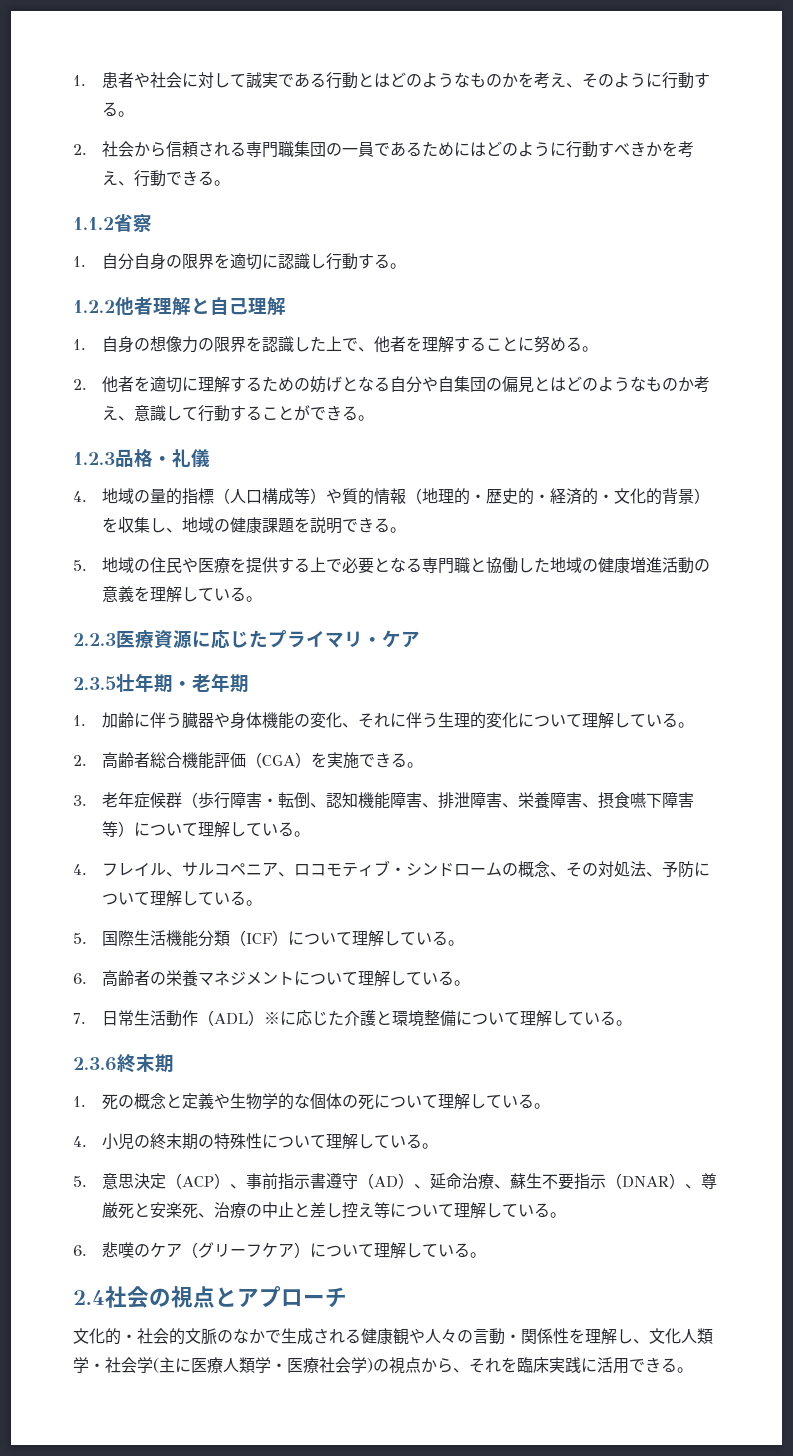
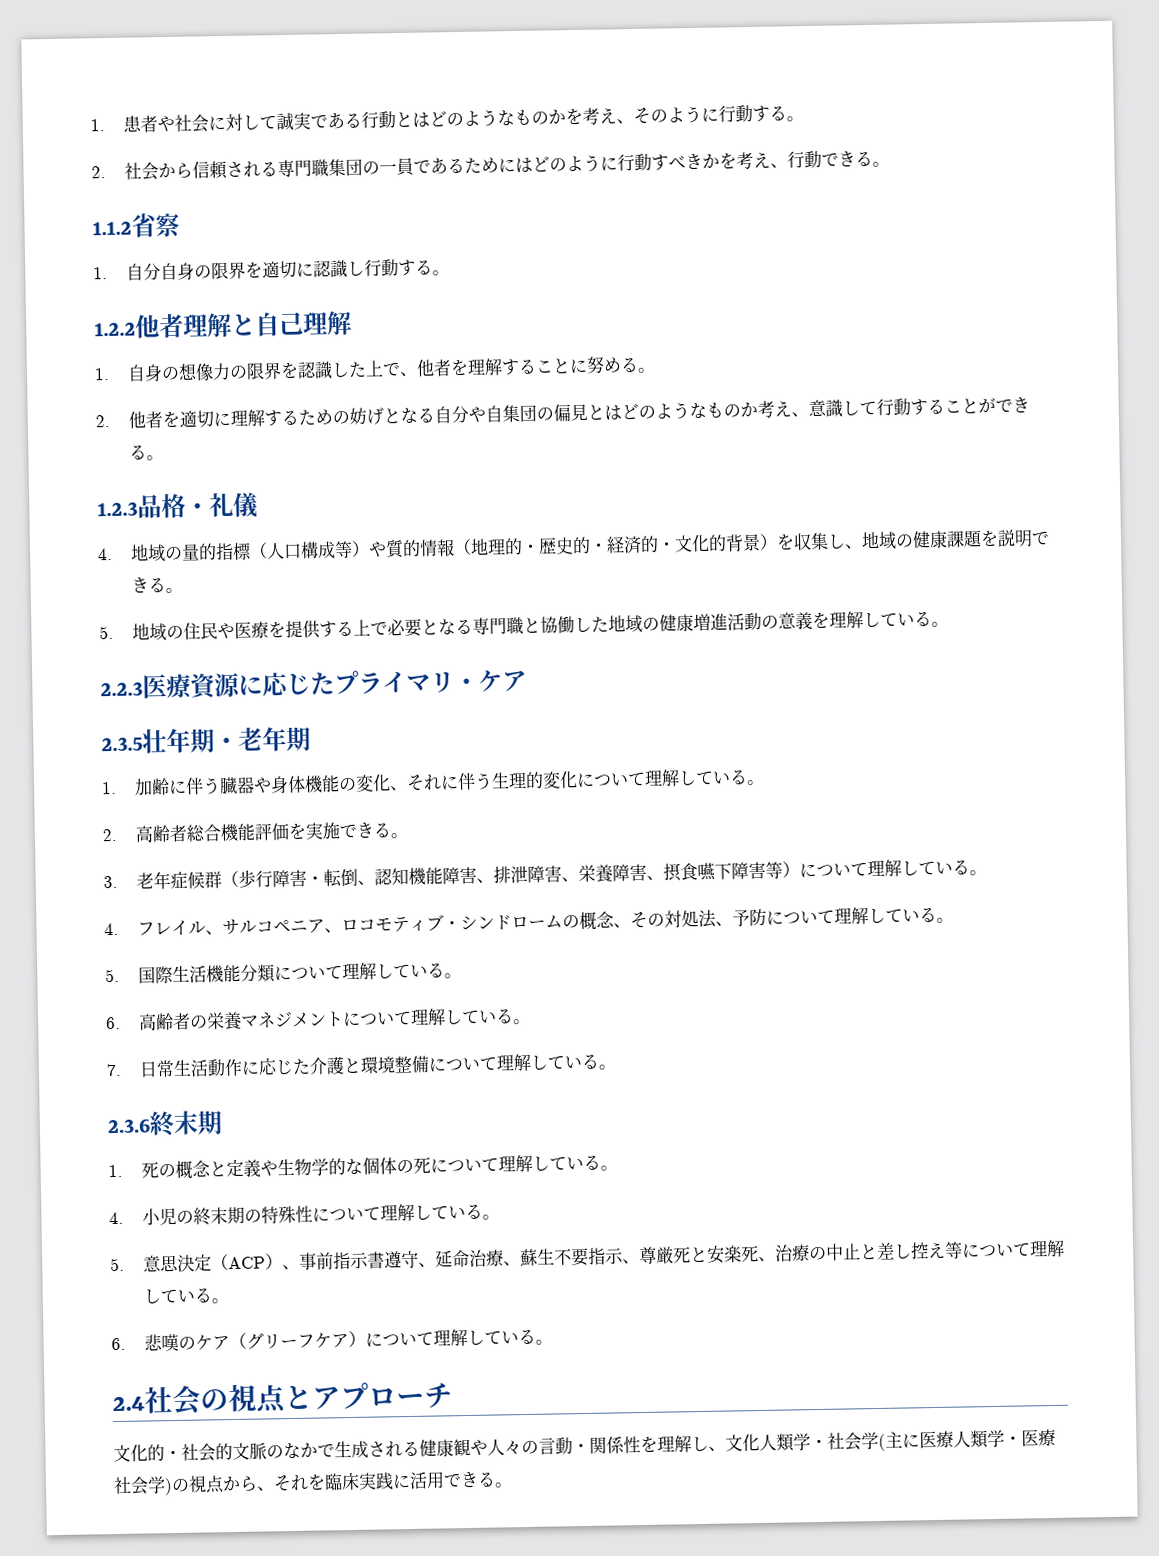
[245,752,311,768] （CGA） -> (291, 831) none
[229,930,288,946] （ICF） -> (277, 973) none
[197,1010,280,1026] （ADL）※ -> (244, 1067) none
[357,1173,414,1189] （AD） -> (420, 1259) none
[605,1173,685,1189] （DNAR） -> (625, 1256) none

